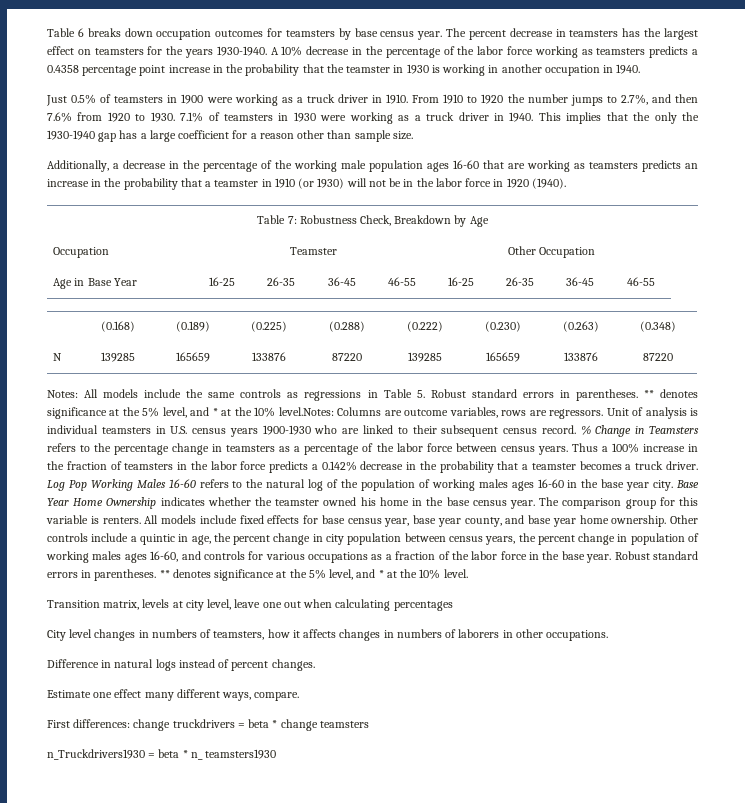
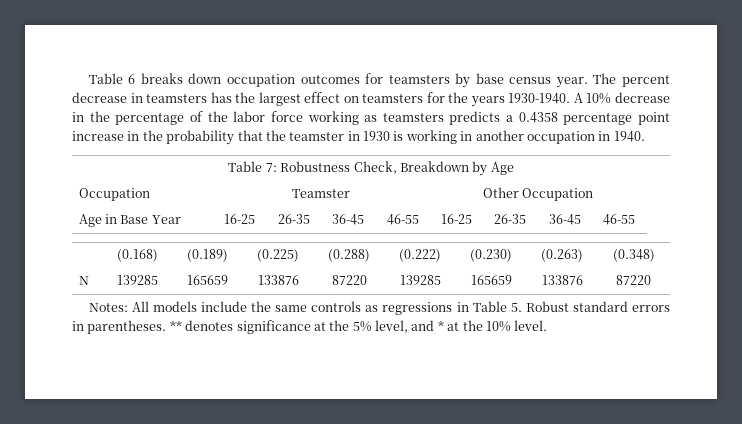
[46,94,699,106] [47,112,699,124] [47,130,413,142] [47,160,698,172] [47,178,566,190] // Just 0.5% of teamsters in 1900 were working as a truck driver in 1910. From 1910 to 1920 the number jumps to 2.7%, and then 7.6% from 1920 to 1930. 7.1% of teamsters in 1930 were working as a truck driver in 1940. This implies that the only the 1930-1940 gap has a large coefficient for a reason other than sample size. // Additionally, a decrease in the percentage of the working male population ages 16-60 that are working as teamsters predicts an increase in the probability that a teamster in 1910 (or 1930) will not be in the labor force in 1920 (1940). -> (645, 136) none
[278,407,698,419] [47,425,700,437] [47,443,698,455] [47,461,698,473] [47,479,700,491] [47,497,699,509] [46,515,698,527] [47,533,699,545] [46,551,698,563] [47,569,468,581] [47,599,453,611] [47,629,609,641] [47,659,315,671] [47,689,300,701] [47,719,369,731] [47,749,277,760] level.Notes: Columns are outcome variables, rows are regressors. Unit of analysis is individual teamsters in U.S. census years 1900-1930 who are linked to their subsequent census record. % Change in Teamsters refers to the percentage change in teamsters as a percentage of the labor force between census years. Thus a 100% increase in the fraction of teamsters in the labor force predicts a 0.142% decrease in the probability that a teamster becomes a truck driver. Log Pop Working Males 16-60 refers to the natural log of the population of working males ages 16-60 in the base year city. Base Year Home Ownership indicates whether the teamster owned his home in the base census year. The comparison group for this variable is renters. All models include fixed effects for base census year, base year county, and base year home ownership. Other controls include a quintic in age, the percent change in city population between census years, the percent change in population of working males ages 16-60, and controls for various occupations as a fraction of the labor force in the base year. Robust standard errors in parentheses. ** denotes significance at the 5% level, and * at the 10% level. // Transition matrix, levels at city level, leave one out when calculating percentages // City level changes in numbers of teamsters, how it affects changes in numbers of laborers in other occupations. // Difference in natural logs instead of percent changes. // Estimate one effect many different ways, compare. // First differences: change truckdrivers = beta * change teamsters // n_Truckdrivers1930 = beta * n_ teamsters1930 -> [514,320,548,331] level.

